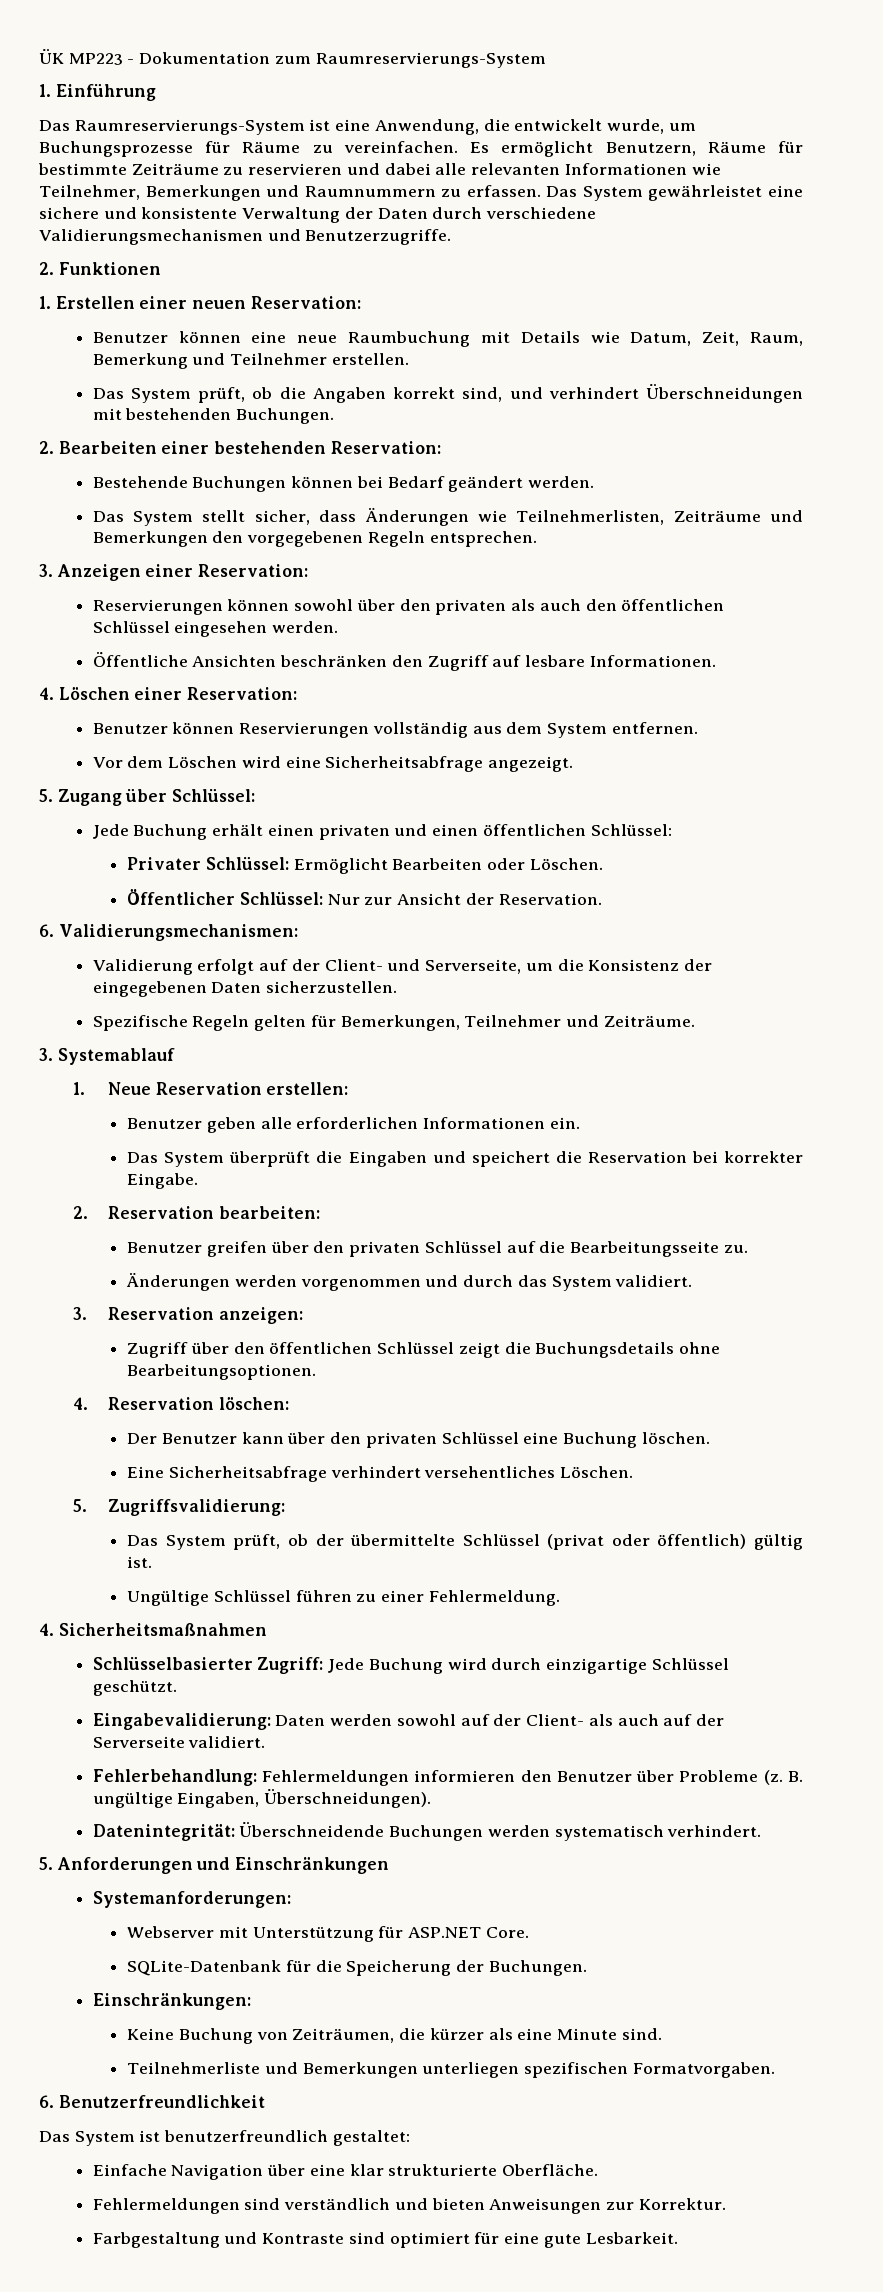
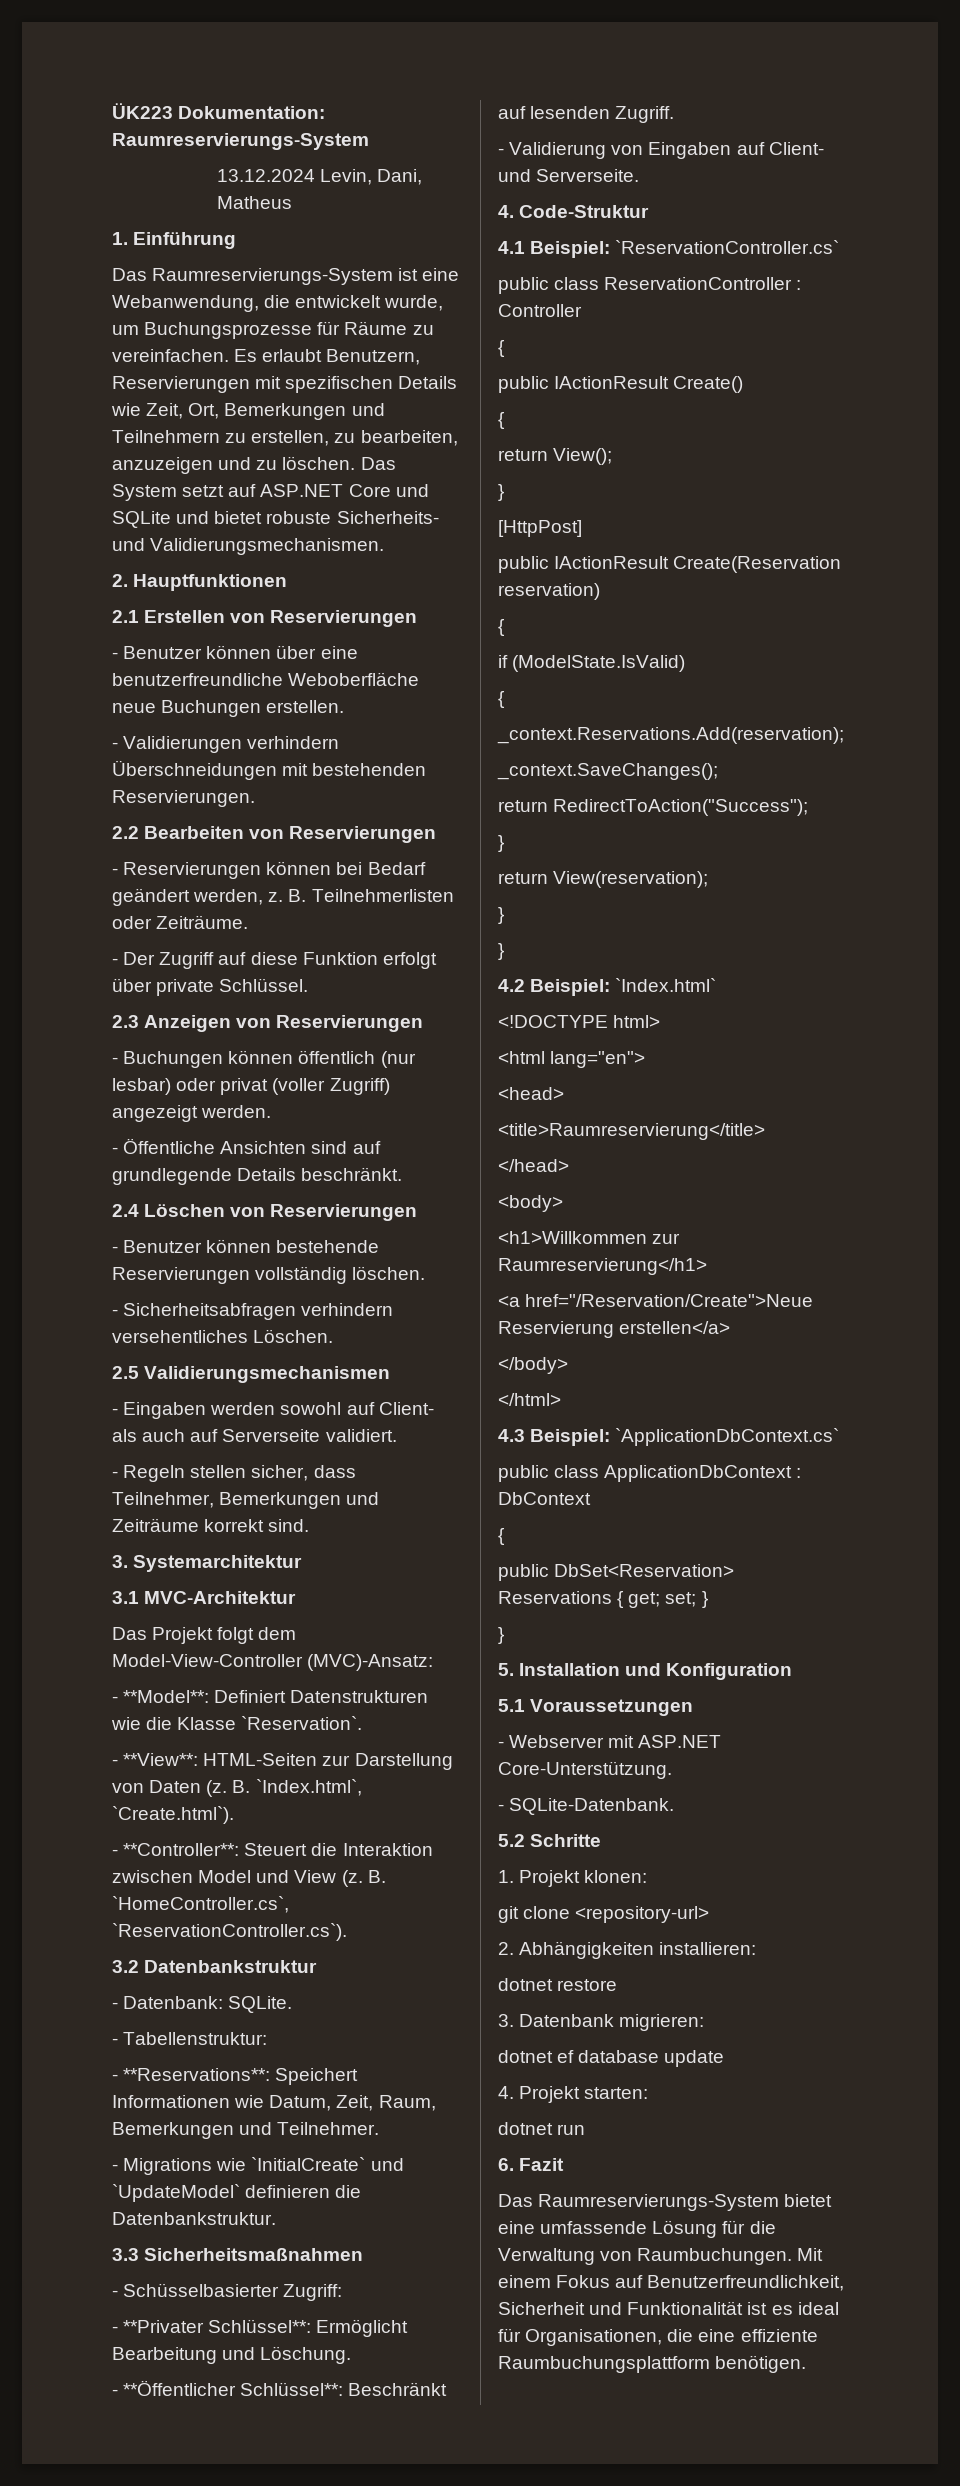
[39,49,546,68] ÜK MP223 - Dokumentation zum Raumreservierungs-System -> [112,103,326,119] [112,133,369,150] [217,169,423,185] [217,196,292,209] ÜK223 Dokumentation: Raumreservierungs-System // 13.12.2024 Levin, Dani, Matheus
[374,119,479,135] Anwendung, -> [112,295,259,312] Webanwendung,
[501,141,803,157] [38,163,721,175] [39,185,803,201] [39,207,597,223] [39,229,452,245] [39,262,161,275] [39,296,361,309] [92,331,803,347] [92,353,409,369] [92,384,803,403] [92,408,335,424] [39,441,441,454] [92,476,595,492] [92,507,803,526] [92,531,537,547] [39,564,309,581] [92,599,725,615] [92,621,339,637] [92,652,716,671] [39,687,298,700] [92,722,698,738] [92,756,574,772] [39,789,256,806] [92,824,672,840] [127,857,603,874] [127,889,602,905] [39,924,298,941] [92,959,712,975] [92,981,398,997] [92,1015,695,1031] [39,1048,175,1065] [73,1082,349,1095] [127,1117,580,1133] [127,1151,803,1167] [127,1173,199,1189] [73,1206,320,1219] [127,1241,748,1257] [126,1272,693,1291] [73,1307,303,1324] [127,1342,720,1358] [127,1364,317,1380] [73,1397,289,1410] [127,1432,710,1448] [127,1466,634,1482] [73,1499,285,1516] [127,1534,803,1550] [127,1556,153,1568] [127,1590,560,1606] [39,1623,267,1636] [92,1657,729,1674] [92,1680,177,1696] [92,1713,724,1730] [92,1736,266,1748] [92,1769,803,1786] [92,1789,432,1808] [92,1822,762,1841] [39,1857,390,1874] [92,1891,291,1908] [127,1926,529,1942] [127,1960,587,1976] [92,1993,251,2010] [127,2028,662,2044] [127,2062,775,2078] [39,2095,265,2108] [39,2130,410,2146] [92,2164,599,2180] [92,2198,726,2214] [92,2232,678,2248] ermöglicht Benutzern, Räume für bestimmte Zeiträume zu reservieren und dabei alle relevanten Informationen wie Teilnehmer, Bemerkungen und Raumnummern zu erfassen. Das System gewährleistet eine sichere und konsistente Verwaltung der Daten durch verschiedene Validierungsmechanismen und Benutzerzugriffe. // 2. Funktionen // 1. Erstellen einer neuen Reservation: // Benutzer können eine neue Raumbuchung mit Details wie Datum, Zeit, Raum, Bemerkung und Teilnehmer erstellen. // Das System prüft, ob die Angaben korrekt sind, und verhindert Überschneidungen mit bestehenden Buchungen. // 2. Bearbeiten einer bestehenden Reservation: // Bestehende Buchungen können bei Bedarf geändert werden. // Das System stellt sicher, dass Änderungen wie Teilnehmerlisten, Zeiträume und Bemerkungen den vorgegebenen Regeln entsprechen. // 3. Anzeigen einer Reservation: // Reservierungen können sowohl über den privaten als auch den öffentlichen Schlüssel eingesehen werden. // Öffentliche Ansichten beschränken den Zugriff auf lesbare Informationen. // 4. Löschen einer Reservation: // Benutzer können Reservierungen vollständig aus dem System entfernen. // Vor dem Löschen wird eine Sicherheitsabfrage angezeigt. // 5. Zugang über Schlüssel: // Jede Buchung erhält einen privaten und einen öffentlichen Schlüssel: // Privater Schlüssel: Ermöglicht Bearbeiten oder Löschen. // Öffentlicher Schlüssel: Nur zur Ansicht der Reservation. // 6. Validierungsmechanismen: // Validierung erfolgt auf der Client- und Serverseite, um die Konsistenz der eingegebenen Daten sicherzustellen. // Spezifische Regeln gelten für Bemerkungen, Teilnehmer und Zeiträume. // 3. Systemablauf // 1. Neue Reservation erstellen: // Benutzer geben alle erforderlichen Informationen ein. // Das System überprüft die Eingaben und speichert die Reservation bei korrekter Eingabe. // 2. Reservation bearbeiten: // Benutzer greifen über den privaten Schlüssel auf die Bearbeitungsseite zu. // Änderungen werden vorgenommen und durch das System validiert. // 3. Reservation anzeigen: // Zugriff über den öffentlichen Schlüssel zeigt die Buchungsdetails ohne Bearbeitungsoptionen. // 4. Reservation löschen: // Der Benutzer kann über den privaten Schlüssel eine Buchung löschen. // Eine Sicherheitsabfrage verhindert versehentliches Löschen. // 5. Zugriffsvalidierung: // Das System prüft, ob der übermittelte Schlüssel (privat oder öffentlich) gültig ist. // Ungültige Schlüssel führen zu einer Fehlermeldung. // 4. Sicherheitsmaßnahmen // Schlüsselbasierter Zugriff: Jede Buchung wird durch einzigartige Schlüssel geschützt. // Eingabevalidierung: Daten werden sowohl auf der Client- als auch auf der Serverseite validiert. // Fehlerbehandlung: Fehlermeldungen informieren den Benutzer über Probleme (z. B. ungültige Eingaben, Überschneidungen). // Datenintegrität: Überschneidende Buchungen werden systematisch verhindert. // 5. Anforderungen und Einschränkungen // Systemanforderungen: // Webserver mit Unterstützung für ASP.NET Core. // SQLite-Datenbank für die Speicherung der Buchungen. // Einschränkungen: // Keine Buchung von Zeiträumen, die kürzer als eine Minute sind. // Teilnehmerliste und Bemerkungen unterliegen spezifischen Formatvorgaben. // 6. Benutzerfreundlichkeit // Das System ist benutzerfreundlich gestaltet: // Einfache Navigation über eine klar strukturierte Oberfläche. // Fehlermeldungen sind verständlich und bieten Anweisungen zur Korrektur. // Farbgestaltung und Kontraste sind optimiert für eine gute Lesbarkeit. -> [262,349,421,365] [112,376,458,393] [111,403,385,420] [112,430,458,446] [112,456,396,474] [112,484,429,501] [112,511,439,528] [112,538,385,555] [112,574,288,591] [112,610,418,627] [112,645,358,659] [112,672,420,686] [112,700,345,717] [112,736,340,753] [112,760,427,780] [112,790,255,807] [112,826,437,843] [112,861,426,879] [112,888,454,906] [112,915,249,929] [112,952,437,969] [112,978,309,996] [112,1015,424,1032] [112,1050,416,1068] [112,1078,390,1095] [112,1105,272,1122] [112,1138,381,1154] [112,1167,403,1185] [112,1204,418,1221] [112,1239,380,1253] [112,1266,426,1284] [112,1303,394,1320] [112,1329,334,1343] [112,1366,391,1383] [112,1402,434,1419] [112,1429,397,1442] [112,1465,356,1482] [112,1492,380,1509] [112,1518,310,1532] [112,1555,303,1572] [112,1591,297,1604] [112,1627,297,1644] [112,1654,434,1671] [112,1690,429,1703] [111,1716,363,1730] [112,1753,453,1770] [112,1779,362,1797] [112,1806,234,1824] [112,1843,433,1856] [112,1870,386,1887] [112,1896,289,1913] [112,1923,347,1941] [112,1960,318,1973] [112,1996,293,2013] [112,2032,268,2045] [112,2068,359,2085] [112,2095,436,2111] [112,2122,380,2139] [112,2157,404,2175] [112,2184,362,2202] [112,2212,276,2225] [112,2248,364,2261] [112,2283,343,2301] [112,2319,409,2337] [112,2346,352,2364] [112,2380,448,2396] [498,106,675,123] [498,142,824,159] [498,169,640,182] [498,205,650,218] [498,240,840,258] [498,277,802,294] [498,304,582,317] [498,340,505,357] [498,376,744,393] [498,412,505,429] [498,448,613,465] [498,484,504,501] [498,520,582,537] [498,556,842,573] [498,583,600,600] [498,619,505,636] [498,655,686,672] [498,691,505,708] [497,727,844,744] [497,763,718,780] [498,799,809,816] [498,835,504,852] [498,871,709,888] [498,907,504,924] [498,943,504,960] [498,978,717,996] [498,1015,661,1028] [498,1051,646,1068] [498,1087,564,1100] [498,1123,765,1140] [498,1159,569,1172] [498,1195,563,1212] [498,1231,681,1244] [498,1258,707,1275] [498,1294,814,1307] [498,1321,731,1338] [498,1357,568,1374] [498,1393,561,1406] [498,1428,840,1446] [498,1465,802,1482] [498,1492,591,1505] [498,1528,505,1545] [498,1564,735,1581] [498,1591,708,1608] [498,1627,504,1644] [498,1663,793,1680] [498,1699,694,1716] [498,1735,722,1748] [498,1761,672,1779] [498,1798,675,1815] [498,1834,602,1847] [498,1870,648,1887] [498,1906,710,1923] [498,1941,757,1959] [498,1978,618,1991] [498,2014,705,2031] [498,2050,725,2067] [498,2086,649,2103] [498,2122,586,2135] [498,2158,565,2171] [498,2194,833,2211] [498,2220,776,2238] [498,2248,824,2265] [498,2275,845,2291] [498,2301,839,2315] [498,2328,818,2346] [498,2355,807,2373] erlaubt Benutzern, Reservierungen mit spezifischen Details wie Zeit, Ort, Bemerkungen und Teilnehmern zu erstellen, zu bearbeiten, anzuzeigen und zu löschen. Das System setzt auf ASP.NET Core und SQLite und bietet robuste Sicherheits- und Validierungsmechanismen. // 2. Hauptfunktionen // 2.1 Erstellen von Reservierungen // - Benutzer können über eine benutzerfreundliche Weboberfläche neue Buchungen erstellen. // - Validierungen verhindern Überschneidungen mit bestehenden Reservierungen. // 2.2 Bearbeiten von Reservierungen // - Reservierungen können bei Bedarf geändert werden, z. B. Teilnehmerlisten oder Zeiträume. // - Der Zugriff auf diese Funktion erfolgt über private Schlüssel. // 2.3 Anzeigen von Reservierungen // - Buchungen können öffentlich (nur lesbar) oder privat (voller Zugriff) angezeigt werden. // - Öffentliche Ansichten sind auf grundlegende Details beschränkt. // 2.4 Löschen von Reservierungen // - Benutzer können bestehende Reservierungen vollständig löschen. // - Sicherheitsabfragen verhindern versehentliches Löschen. // 2.5 Validierungsmechanismen // - Eingaben werden sowohl auf Client- als auch auf Serverseite validiert. // - Regeln stellen sicher, dass Teilnehmer, Bemerkungen und Zeiträume korrekt sind. // 3. Systemarchitektur // 3.1 MVC-Architektur // Das Projekt folgt dem Model-View-Controller (MVC)-Ansatz: // - **Model**: Definiert Datenstrukturen wie die Klasse `Reservation`. // - **View**: HTML-Seiten zur Darstellung von Daten (z. B. `Index.html`, `Create.html`). // - **Controller**: Steuert die Interaktion zwischen Model und View (z. B. `HomeController.cs`, `ReservationController.cs`). // 3.2 Datenbankstruktur // - Datenbank: SQLite. // - Tabellenstruktur: // - **Reservations**: Speichert Informationen wie Datum, Zeit, Raum, Bemerkungen und Teilnehmer. // - Migrations wie `InitialCreate` und `UpdateModel` definieren die Datenbankstruktur. // 3.3 Sicherheitsmaßnahmen // - Schüsselbasierter Zugriff: // - **Privater Schlüssel**: Ermöglicht Bearbeitung und Löschung. // - **Öffentlicher Schlüssel**: Beschränkt auf lesenden Zugriff. // - Validierung von Eingaben auf Client- und Serverseite. // 4. Code-Struktur // 4.1 Beispiel: `ReservationController.cs` // public class ReservationController : Controller // { // public IActionResult Create() // { // return View(); // } // [HttpPost] // public IActionResult Create(Reservation reservation) // { // if (ModelState.IsValid) // { // _context.Reservations.Add(reservation); // _context.SaveChanges(); // return RedirectToAction("Success"); // } // return View(reservation); // } // } // 4.2 Beispiel: `Index.html` // <!DOCTYPE html> // <html lang="en"> // <head> // <title>Raumreservierung</title> // </head> // <body> // <h1>Willkommen zur Raumreservierung</h1> // <a href="/Reservation/Create">Neue Reservierung erstellen</a> // </body> // </html> // 4.3 Beispiel: `ApplicationDbContext.cs` // public class ApplicationDbContext : DbContext // { // public DbSet<Reservation> Reservations { get; set; } // } // 5. Installation und Konfiguration // 5.1 Voraussetzungen // - Webserver mit ASP.NET Core-Unterstützung. // - SQLite-Datenbank. // 5.2 Schritte // 1. Projekt klonen: // git clone <repository-url> // 2. Abhängigkeiten installieren: // dotnet restore // 3. Datenbank migrieren: // dotnet ef database update // 4. Projekt starten: // dotnet run // 6. Fazit // Das Raumreservierungs-System bietet eine umfassende Lösung für die Verwaltung von Raumbuchungen. Mit einem Fokus auf Benutzerfreundlichkeit, Sicherheit und Funktionalität ist es ideal für Organisationen, die eine effiziente Raumbuchungsplattform benötigen.

